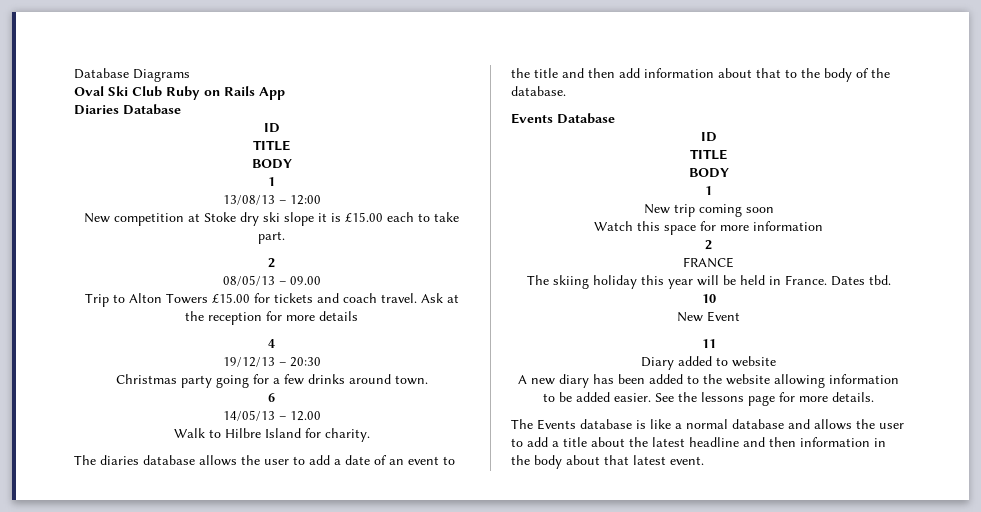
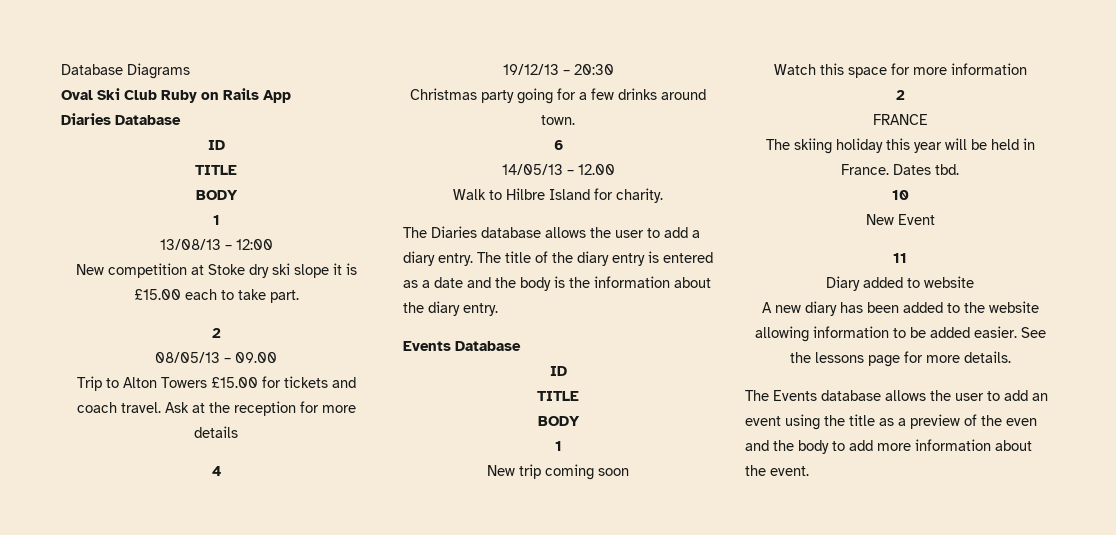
[100,455,139,465] diaries -> [431,226,477,238] Diaries
[345,455,455,465] [511,68,890,82] [511,86,566,96] date of an event to the title and then add information about that to the body of the database. -> [403,251,713,266] [403,276,711,291] [403,301,498,316] diary entry. The title of the diary entry is entered as a date and the body is the information about the diary entry.
[636,419,904,430] [511,437,886,447] [511,455,666,469] is like a normal database and allows the user to add a title about the latest headline and then information in the body about that latest -> [885,390,1048,401] [745,414,1037,430] [745,439,1032,454] [745,465,766,476] allows the user to add an event using the title as a preview of the even and the body to add more information about the

